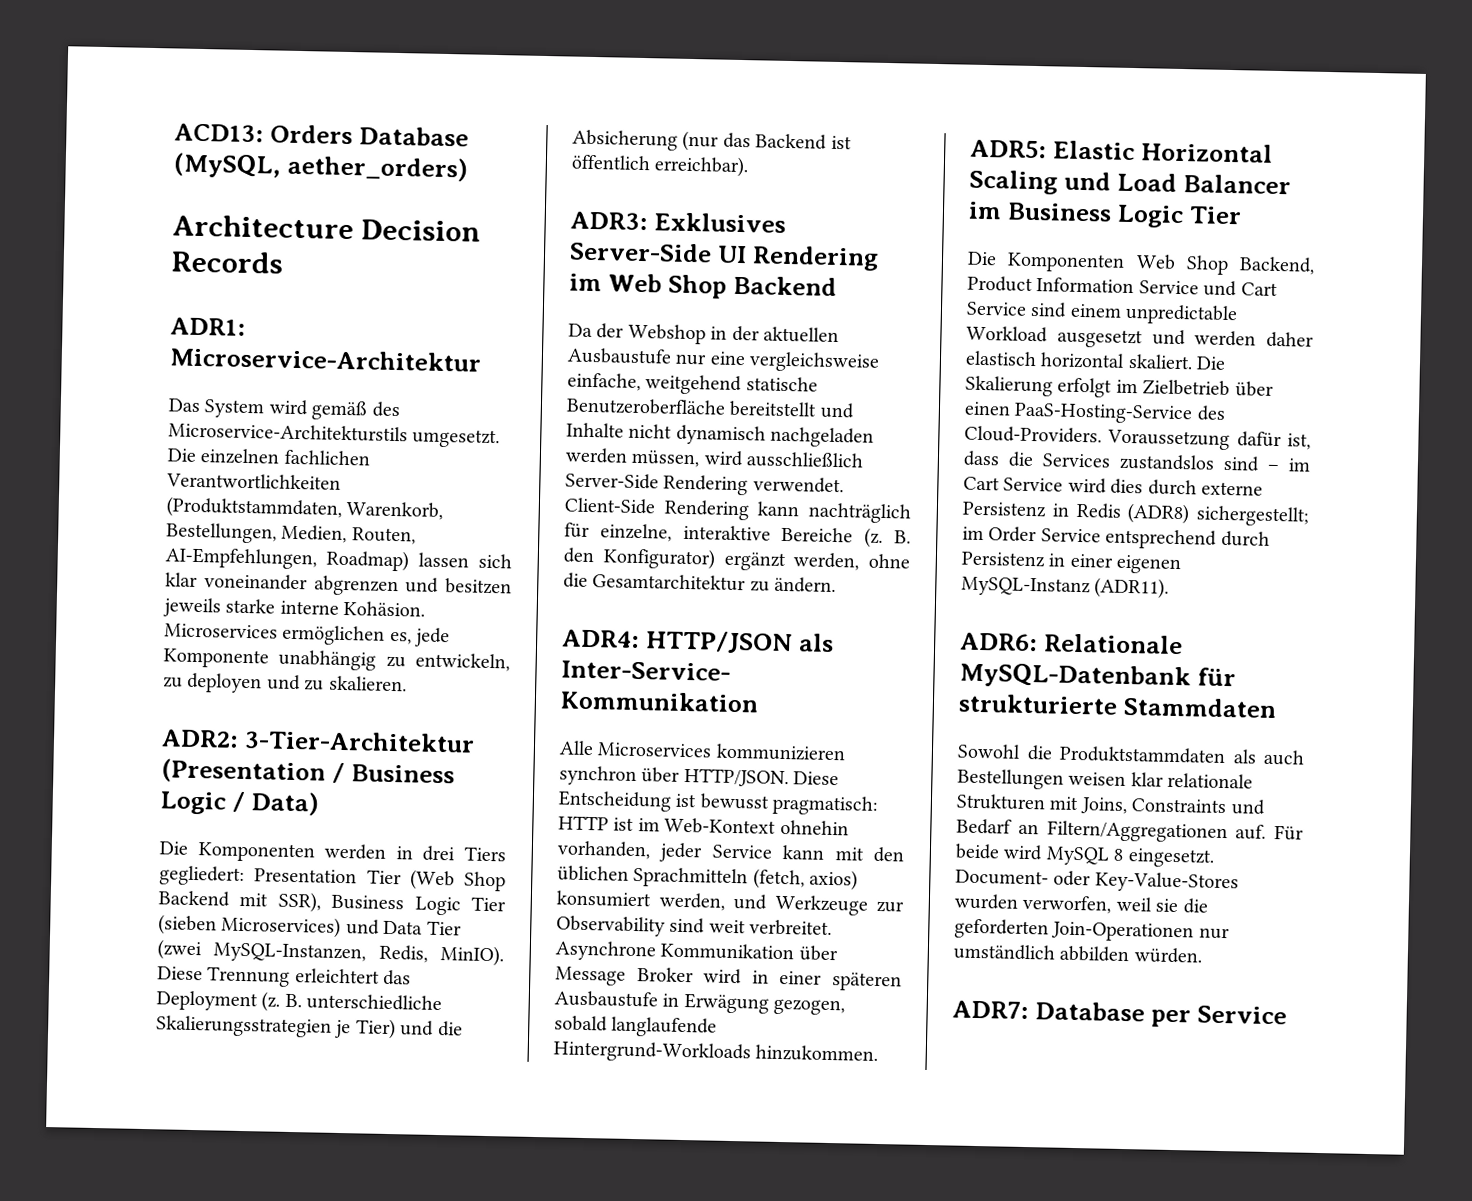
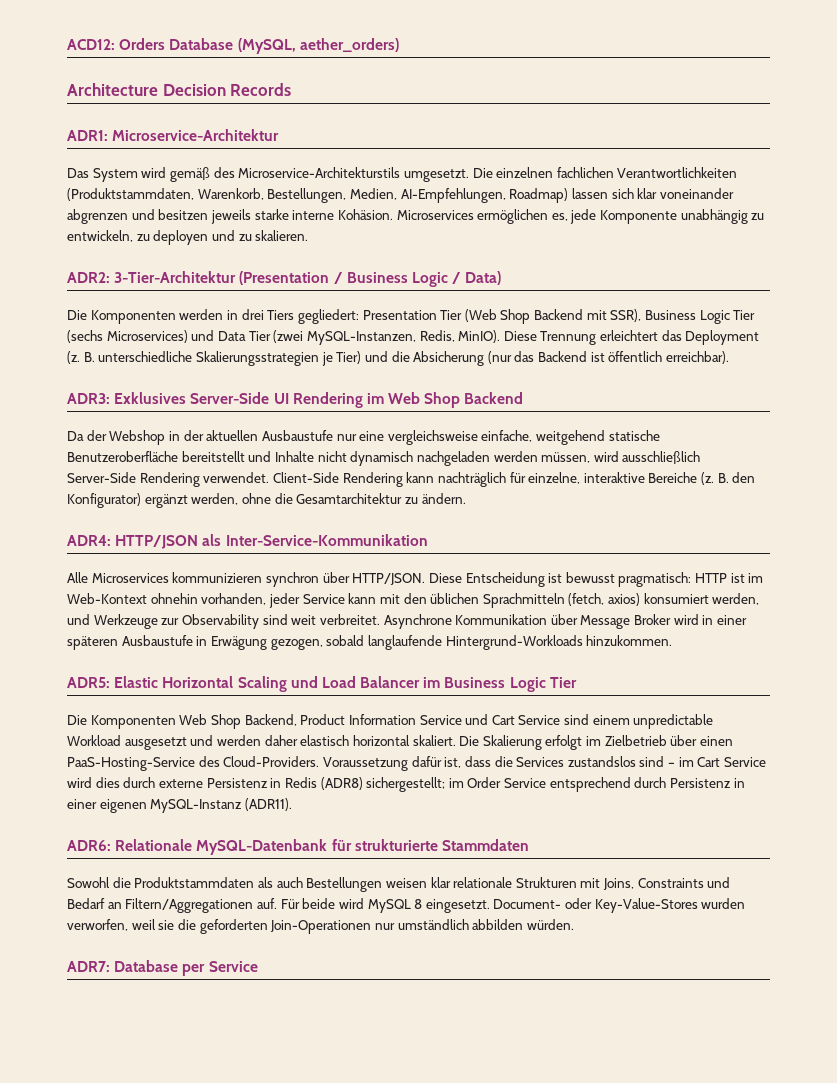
[174,123,264,143] ACD13: -> [67,39,115,50] ACD12:
[351,527,416,545] Routen, -> (397, 194) none
[158,914,217,936] (sieben -> [67,330,103,343] (sechs

